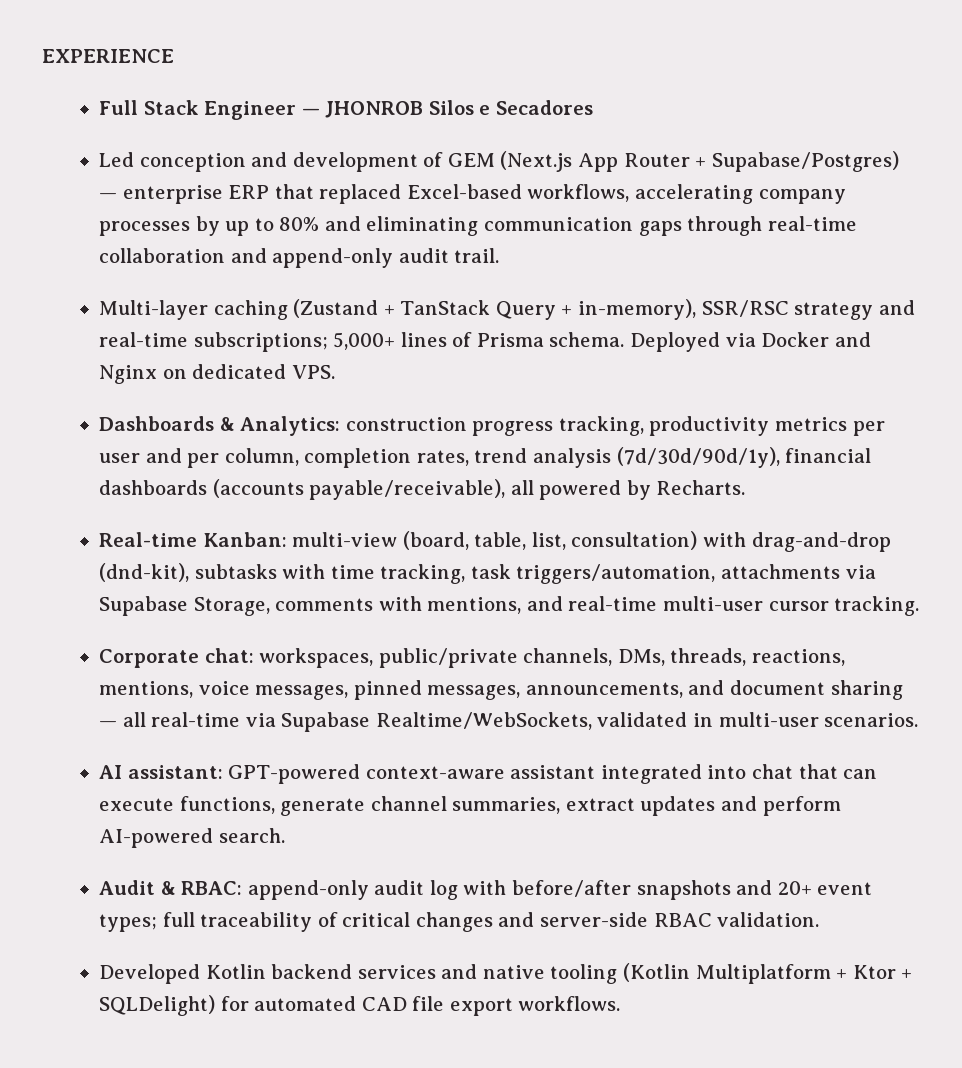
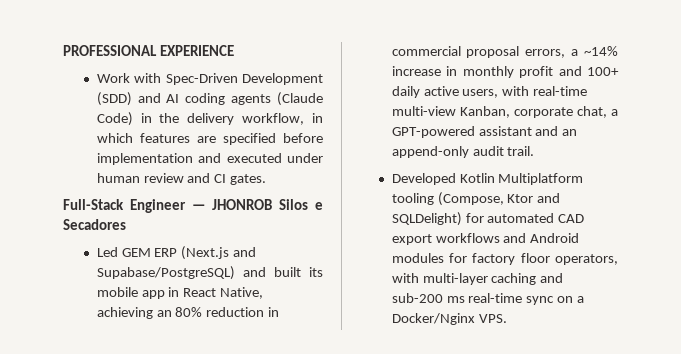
(42, 56) none -> [63,45,157,56] PROFESSIONAL
[99,100,199,115] Full Stack -> [96,73,323,85] [96,92,323,106] [96,112,323,126] [96,133,323,145] [96,153,323,165] [96,173,267,185] [63,199,124,210] Work with Spec-Driven Development (SDD) and AI coding agents (Claude Code) in the delivery workflow, in which features are specified before implementation and executed under human review and CI gates. // Full-Stack
[139,151,899,172] [99,184,846,204] [99,216,857,236] [99,248,500,268] [99,299,915,320] [99,332,871,352] [99,364,335,384] [99,416,885,436] [99,447,872,468] [99,479,746,500] [99,531,891,552] [99,563,876,584] [99,596,920,616] [99,648,846,668] [99,680,903,700] [99,712,919,732] [99,764,878,784] [99,796,841,816] [99,828,285,848] [99,880,873,900] [99,912,820,932] [99,963,913,984] [99,995,621,1016] conception and development of GEM (Next.js App Router + Supabase/Postgres) — enterprise ERP that replaced Excel-based workflows, accelerating company processes by up to 80% and eliminating communication gaps through real-time collaboration and append-only audit trail. // Multi-layer caching (Zustand + TanStack Query + in-memory), SSR/RSC strategy and real-time subscriptions; 5,000+ lines of Prisma schema. Deployed via Docker and Nginx on dedicated VPS. // Dashboards & Analytics: construction progress tracking, productivity metrics per user and per column, completion rates, trend analysis (7d/30d/90d/1y), financial dashboards (accounts payable/receivable), all powered by Recharts. // Real-time Kanban: multi-view (board, table, list, consultation) with drag-and-drop (dnd-kit), subtasks with time tracking, task triggers/automation, attachments via Supabase Storage, comments with mentions, and real-time multi-user cursor tracking. // Corporate chat: workspaces, public/private channels, DMs, threads, reactions, mentions, voice messages, pinned messages, announcements, and document sharing — all real-time via Supabase Realtime/WebSockets, validated in multi-user scenarios. // AI assistant: GPT-powered context-aware assistant integrated into chat that can execute functions, generate channel summaries, extract updates and perform AI-powered search. // Audit & RBAC: append-only audit log with before/after snapshots and 20+ event types; full traceability of critical changes and server-side RBAC validation. // Developed Kotlin backend services and native tooling (Kotlin Multiplatform + Ktor + SQLDelight) for automated CAD file export workflows. -> [121,246,257,260] [96,266,323,280] [96,287,264,299] [96,307,280,319] [391,46,618,58] [391,66,619,78] [391,86,588,98] [391,106,618,118] [391,126,578,138] [391,146,535,158] [391,173,584,185] [391,192,561,206] [391,212,585,226] [391,233,580,245] [391,253,618,265] [391,273,564,285] [391,293,585,305] [391,313,507,325] GEM ERP (Next.js and Supabase/PostgreSQL) and built its mobile app in React Native, achieving an 80% reduction in commercial proposal errors, a ~14% increase in monthly profit and 100+ daily active users, with real-time multi-view Kanban, corporate chat, a GPT-powered assistant and an append-only audit trail. // Developed Kotlin Multiplatform tooling (Compose, Ktor and SQLDelight) for automated CAD export workflows and Android modules for factory floor operators, with multi-layer caching and sub-200 ms real-time sync on a Docker/Nginx VPS.

